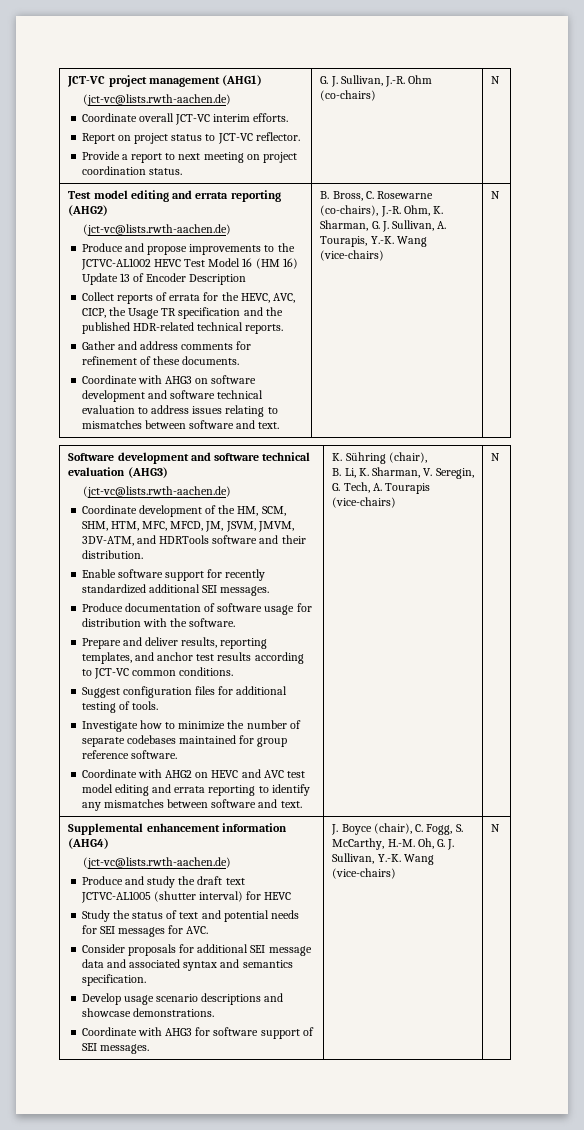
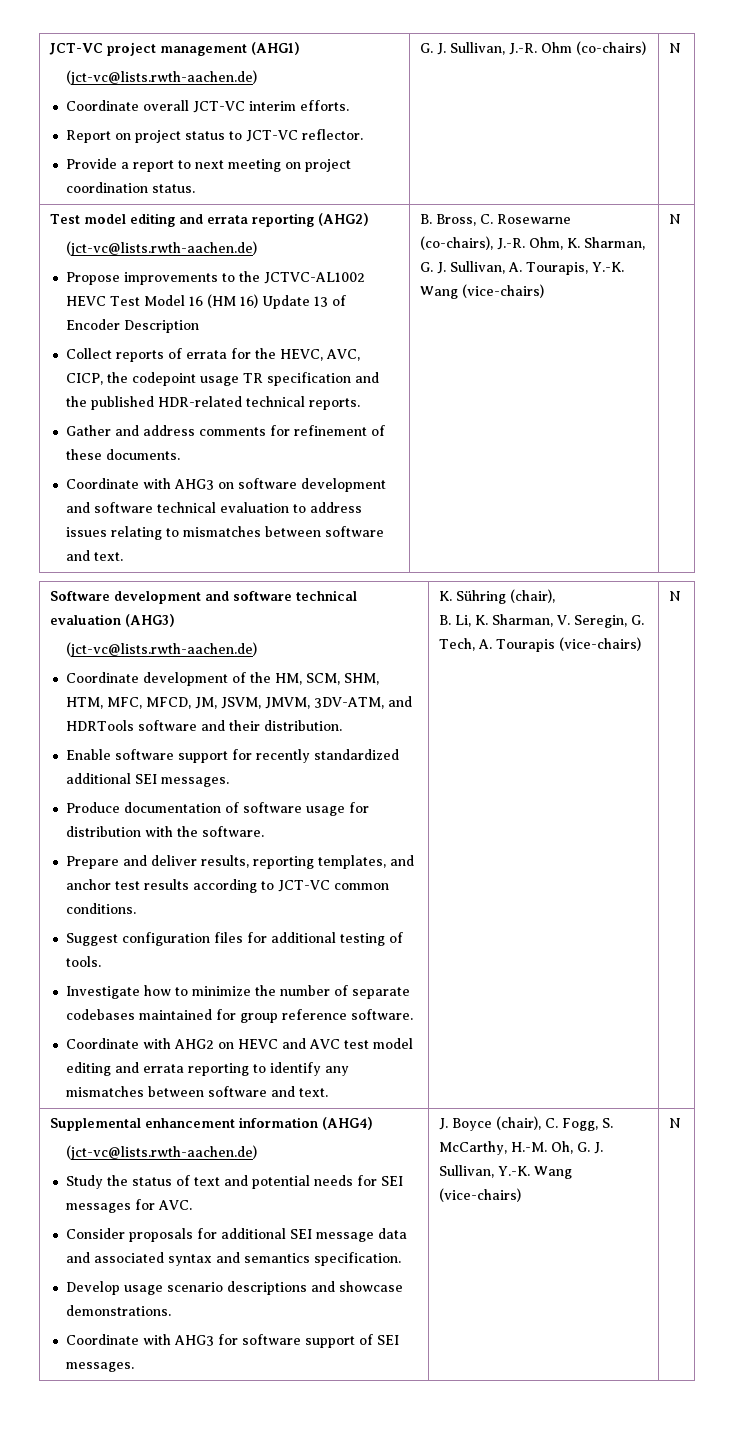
[81,243,188,255] Produce and propose -> [65,272,120,285] Propose
[128,308,160,319] Usage -> [131,372,239,386] codepoint usage
[81,876,245,888] [80,891,292,903] // Produce and study the draft text JCTVC-AL1005 (shutter interval) for HEVC -> (258, 1152) none

